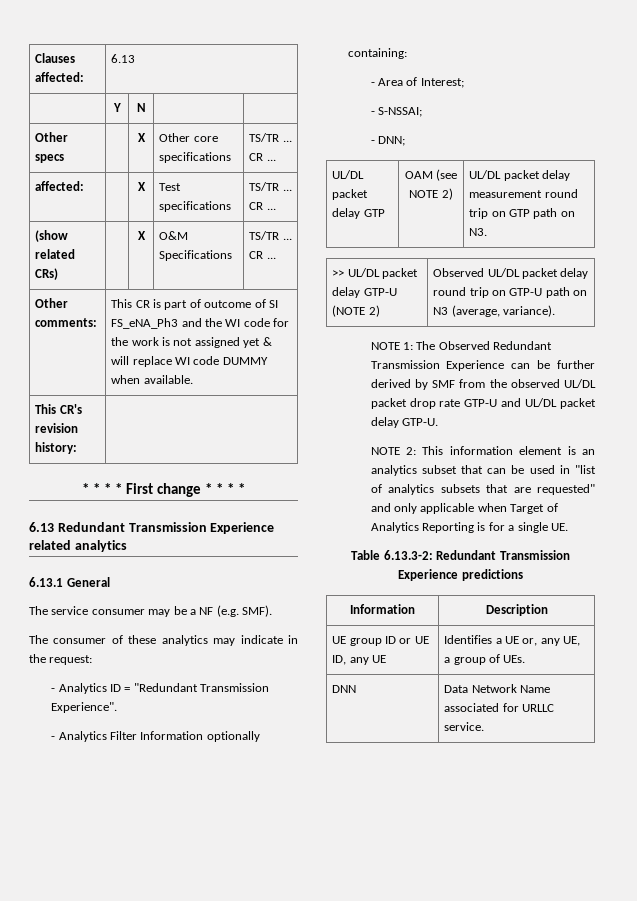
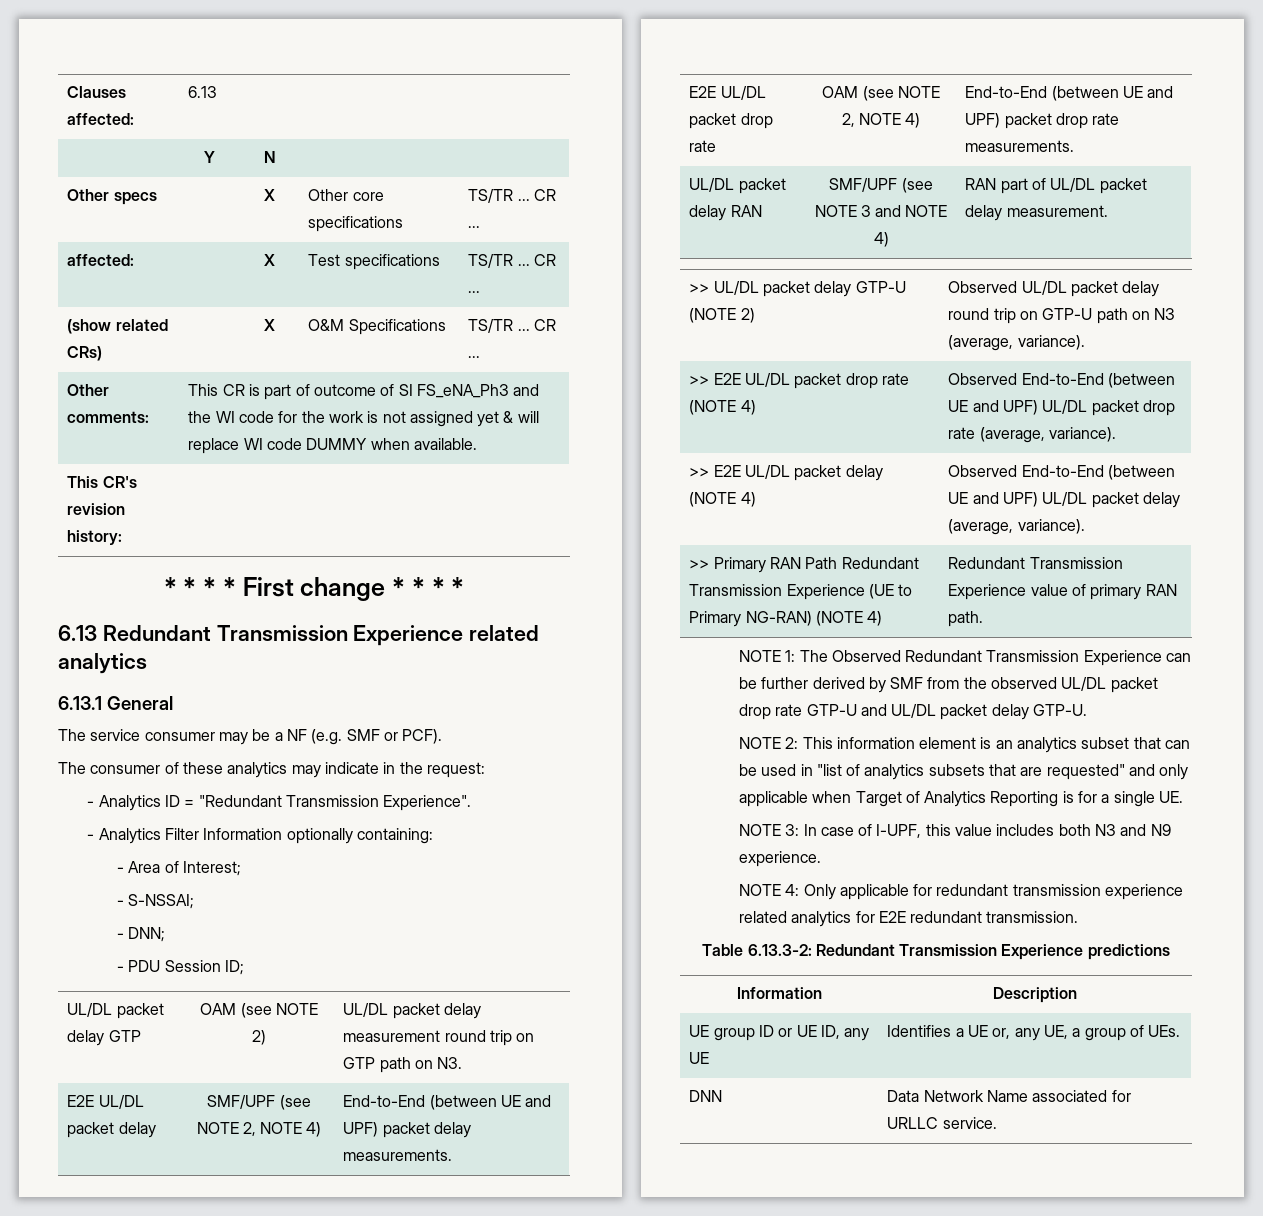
[242,605,272,617] SMF). -> [346,729,443,744] SMF or PCF).
(406, 141) none -> [116,960,244,975] // - PDU Session ID;
(488, 232) none -> [67,1095,144,1109] [67,1122,156,1138] [207,1095,311,1110] [196,1122,322,1137] [343,1095,552,1110] [343,1122,471,1138] [343,1149,453,1161] [689,86,766,100] [689,113,773,129] [689,140,717,152] [822,86,940,101] [841,113,921,128] [965,86,1174,101] [965,113,1120,129] [965,140,1075,152] [689,178,786,194] [689,205,762,221] [829,178,933,193] [814,205,948,217] [873,232,889,247] [965,178,1147,194] [965,205,1108,221] // E2E UL/DL packet delay | SMF/UPF (see NOTE 2, NOTE 4) | End-to-End (between UE and UPF) packet delay measurements. // E2E UL/DL packet drop rate | OAM (see NOTE 2, NOTE 4) | End-to-End (between UE and UPF) packet drop rate measurements. // UL/DL packet delay RAN | SMF/UPF (see NOTE 3 and NOTE 4) | RAN part of UL/DL packet delay measurement.
(556, 311) none -> [689,373,909,389] [689,400,756,415] [948,373,1175,388] [948,400,1175,416] [948,427,1116,443] [689,465,883,481] [689,492,756,507] [948,465,1175,480] [948,492,1180,508] [948,519,1085,535] [689,557,919,573] [689,584,913,600] [689,611,883,627] [948,557,1123,569] [948,584,1177,600] [948,611,984,627] // >> E2E UL/DL packet drop rate (NOTE 4) | Observed End-to-End (between UE and UPF) UL/DL packet drop rate (average, variance). // >> E2E UL/DL packet delay (NOTE 4) | Observed End-to-End (between UE and UPF) UL/DL packet delay (average, variance). // >> Primary RAN Path Redundant Transmission Experience (UE to Primary NG-RAN) (NOTE 4) | Redundant Transmission Experience value of primary RAN path.
(568, 527) none -> [738,824,1171,838] [738,851,821,867] [738,884,1184,900] [738,911,1079,927] // NOTE 3: In case of I-UPF, this value includes both N3 and N9 experience. // NOTE 4: Only applicable for redundant transmission experience related analytics for E2E redundant transmission.

